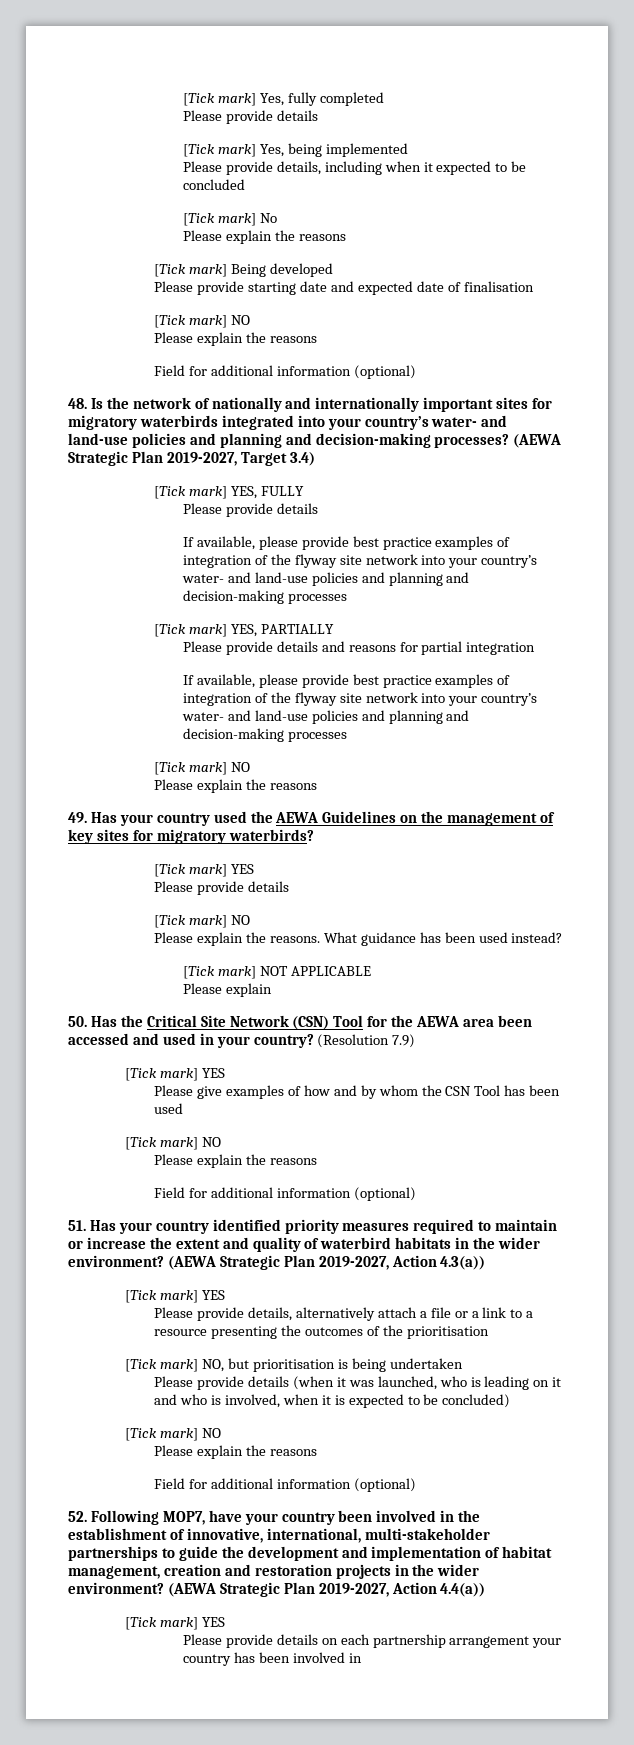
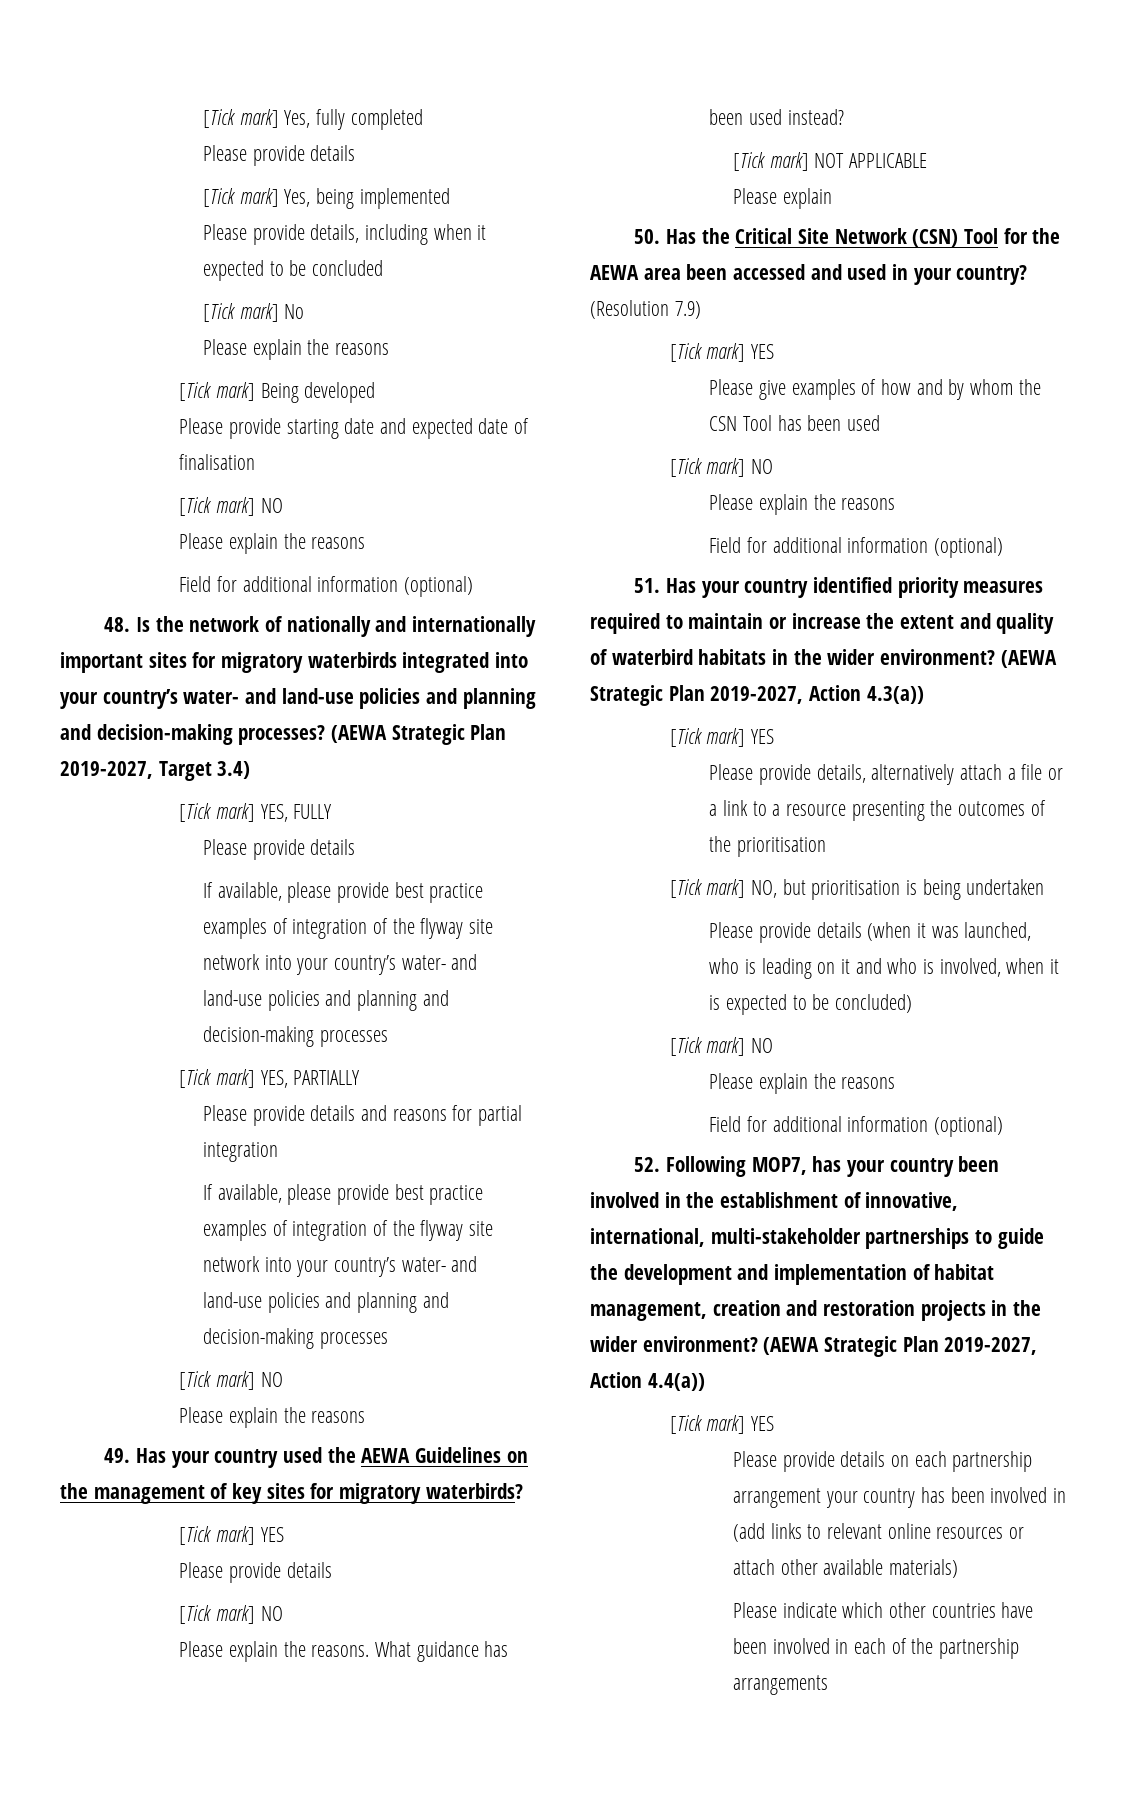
[208,1510,242,1522] have -> [812,1156,842,1172] has
(362, 1658) none -> [733,1523,1025,1542] [733,1559,959,1578] [733,1602,1034,1618] [733,1638,1020,1659] [733,1675,829,1695] (add links to relevant online resources or attach other available materials) // Please indicate which other countries have been involved in each of the partnership arrangements

